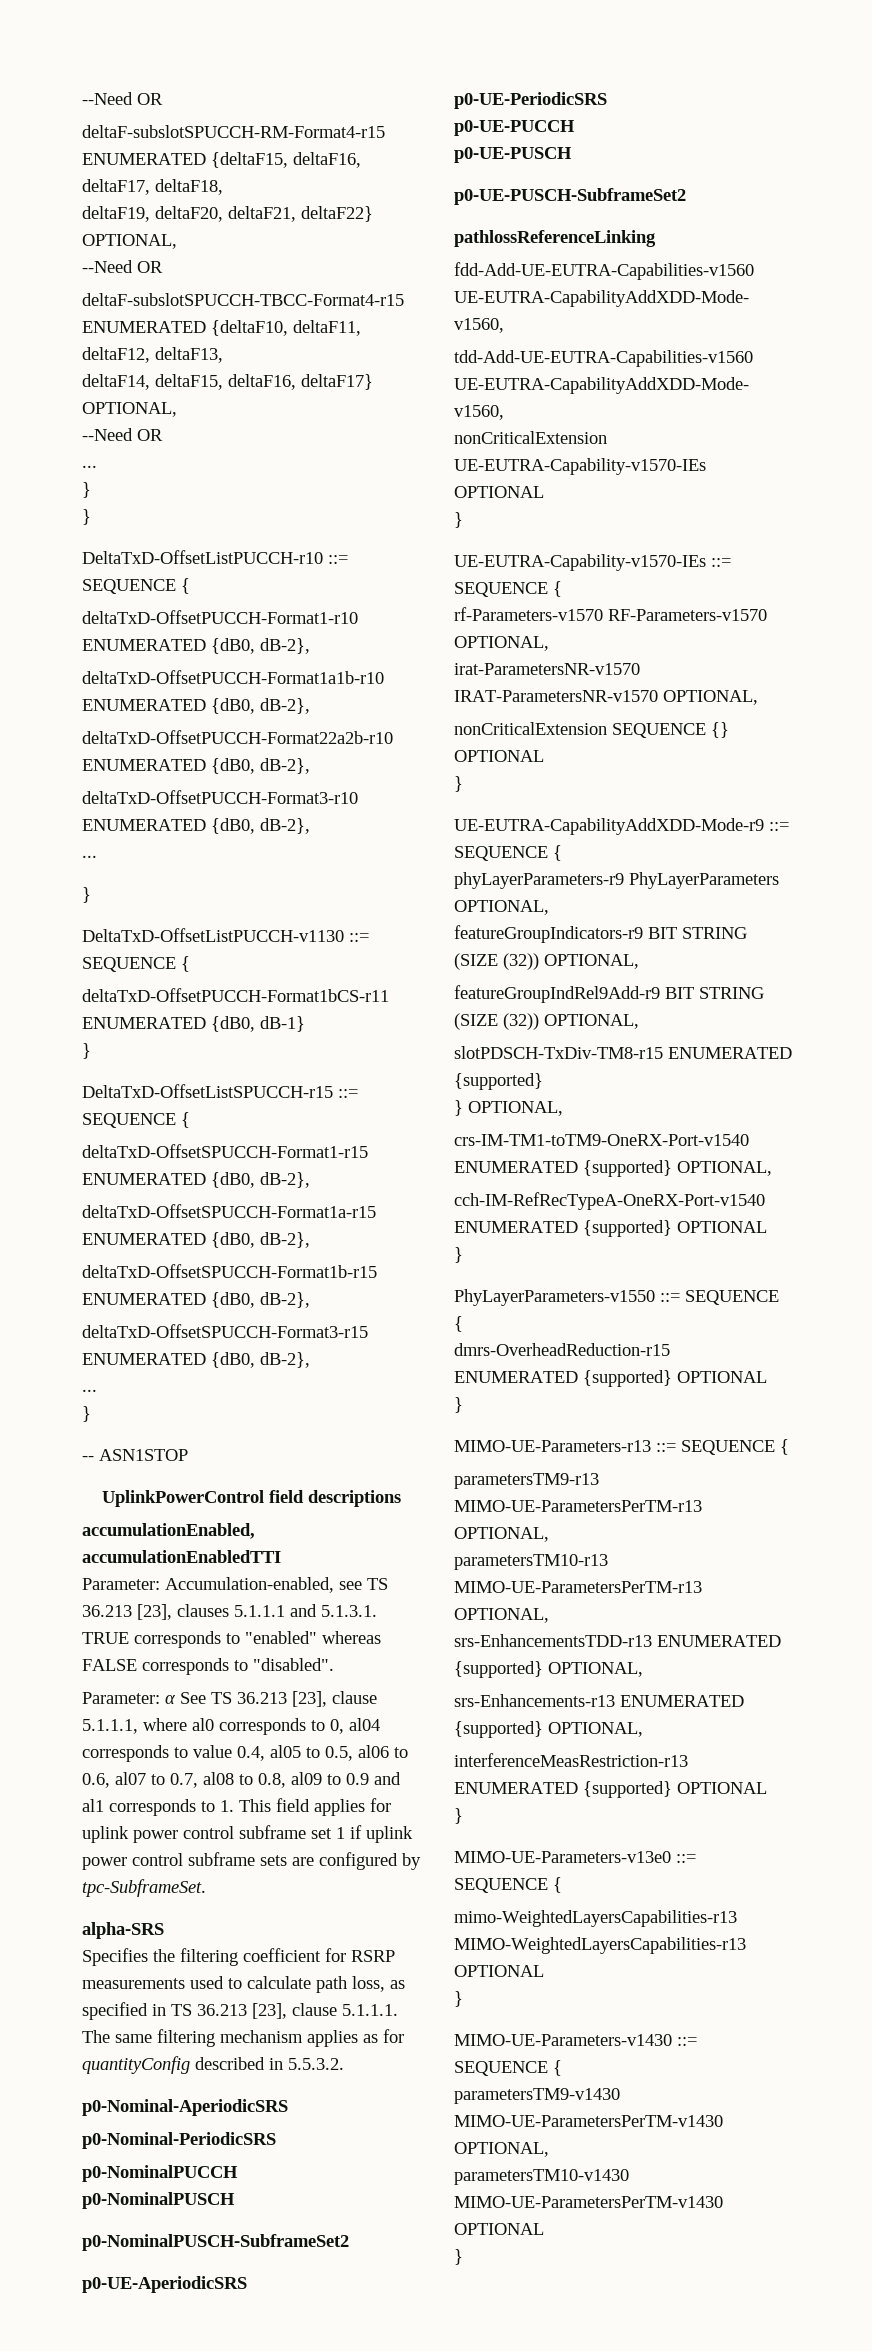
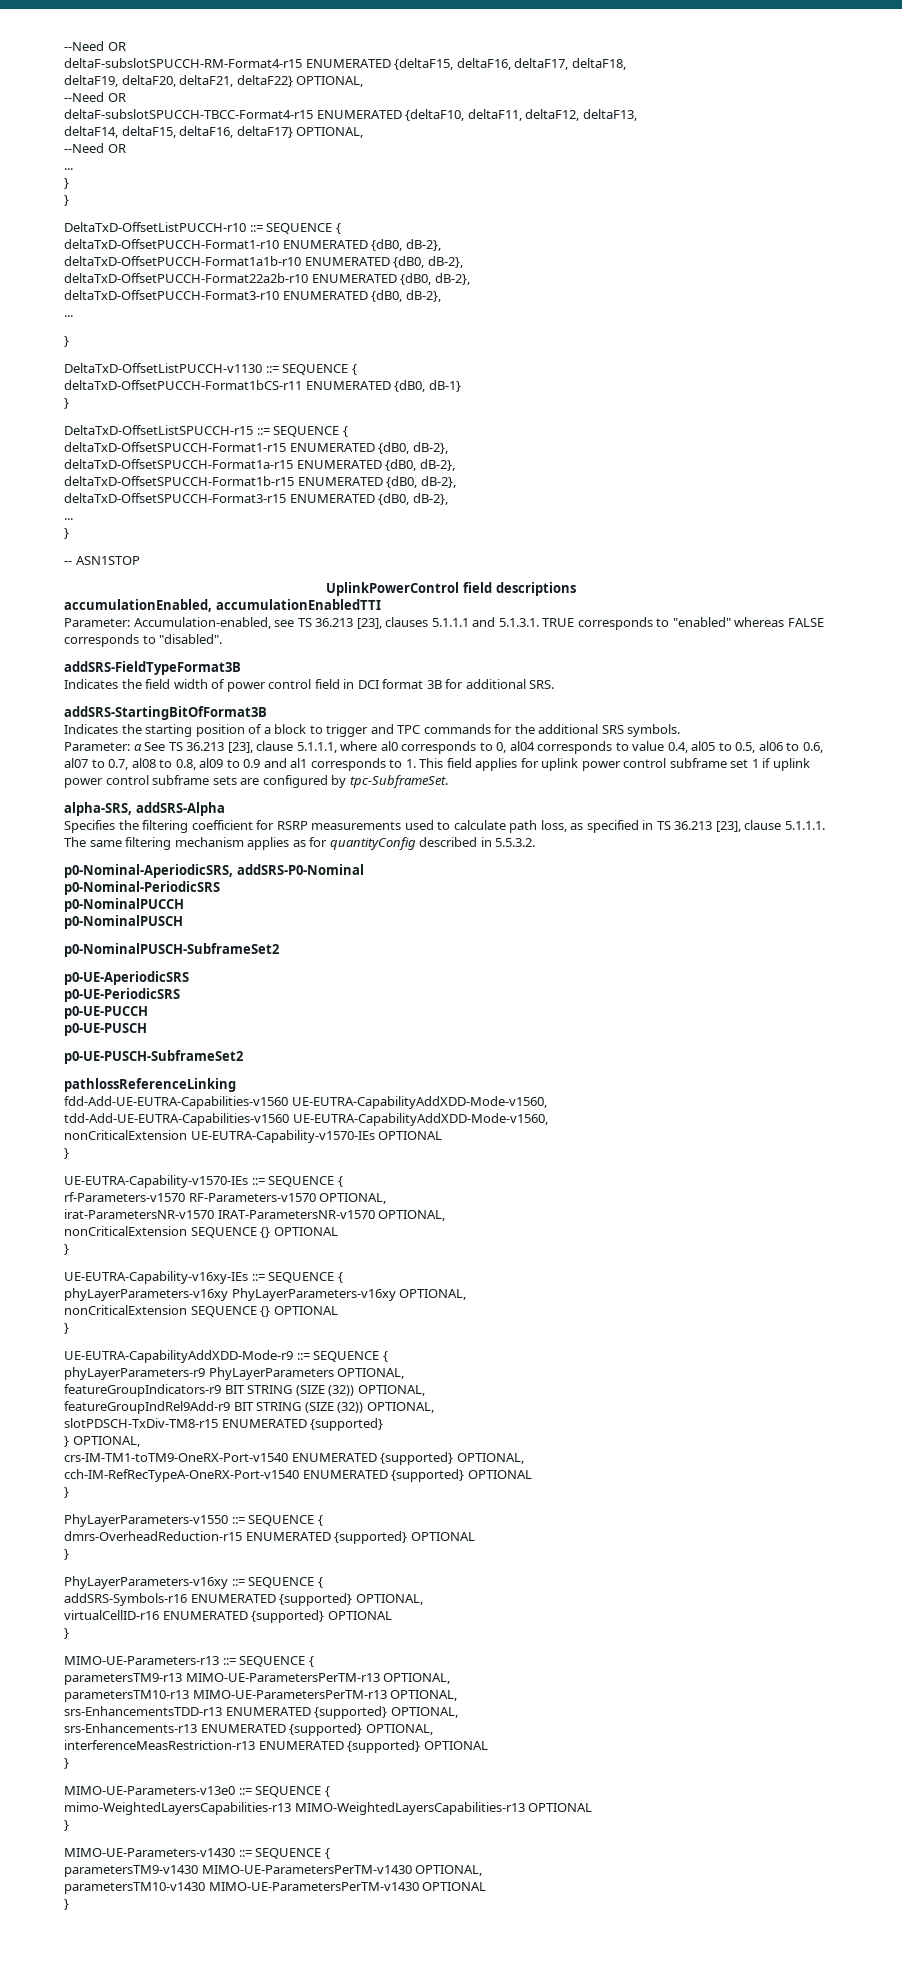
(334, 1664) none -> [64,661,241,675] [64,679,555,692] [64,706,267,720] [64,724,681,737] // addSRS-FieldTypeFormat3B // Indicates the field width of power control field in DCI format 3B for additional SRS. // addSRS-StartingBitOfFormat3B // Indicates the starting position of a block to trigger and TPC commands for the additional SRS symbols.
[82,1922,164,1939] alpha-SRS -> [64,802,225,816] alpha-SRS, addSRS-Alpha
[82,2099,288,2116] p0-Nominal-AperiodicSRS -> [64,864,364,878] p0-Nominal-AperiodicSRS, addSRS-P0-Nominal
(463, 784) none -> [64,1271,343,1284] [64,1288,467,1301] [64,1305,338,1317] [64,1323,69,1334] // UE-EUTRA-Capability-v16xy-IEs ::= SEQUENCE { // phyLayerParameters-v16xy PhyLayerParameters-v16xy OPTIONAL, // nonCriticalExtension SEQUENCE {} OPTIONAL // }
(463, 1405) none -> [64,1576,323,1589] [64,1593,423,1606] [64,1610,392,1623] [64,1628,69,1639] // PhyLayerParameters-v16xy ::= SEQUENCE { // addSRS-Symbols-r16 ENUMERATED {supported} OPTIONAL, // virtualCellID-r16 ENUMERATED {supported} OPTIONAL // }

